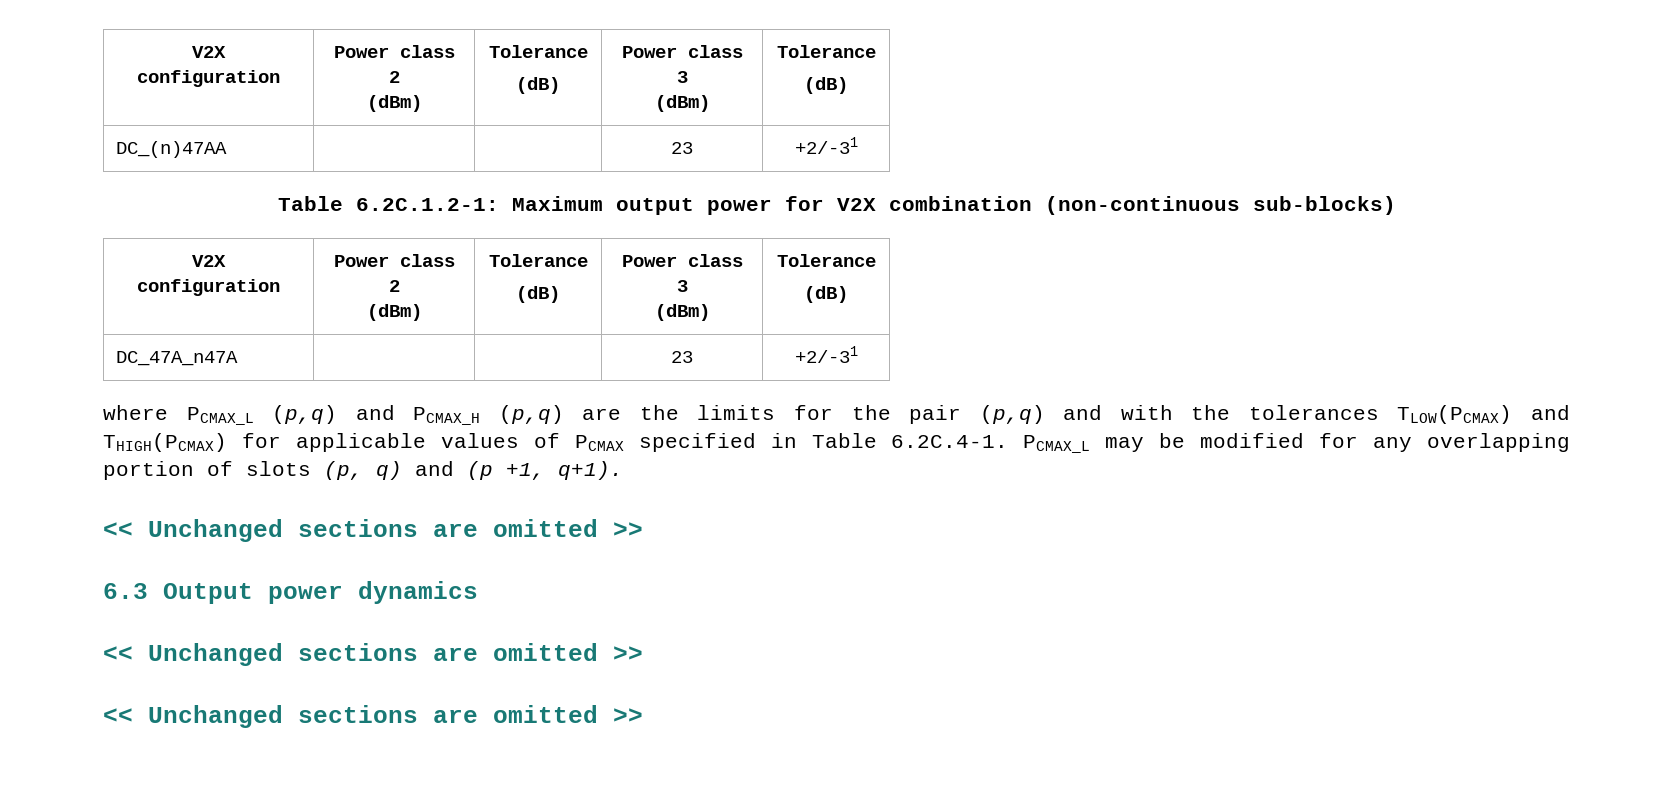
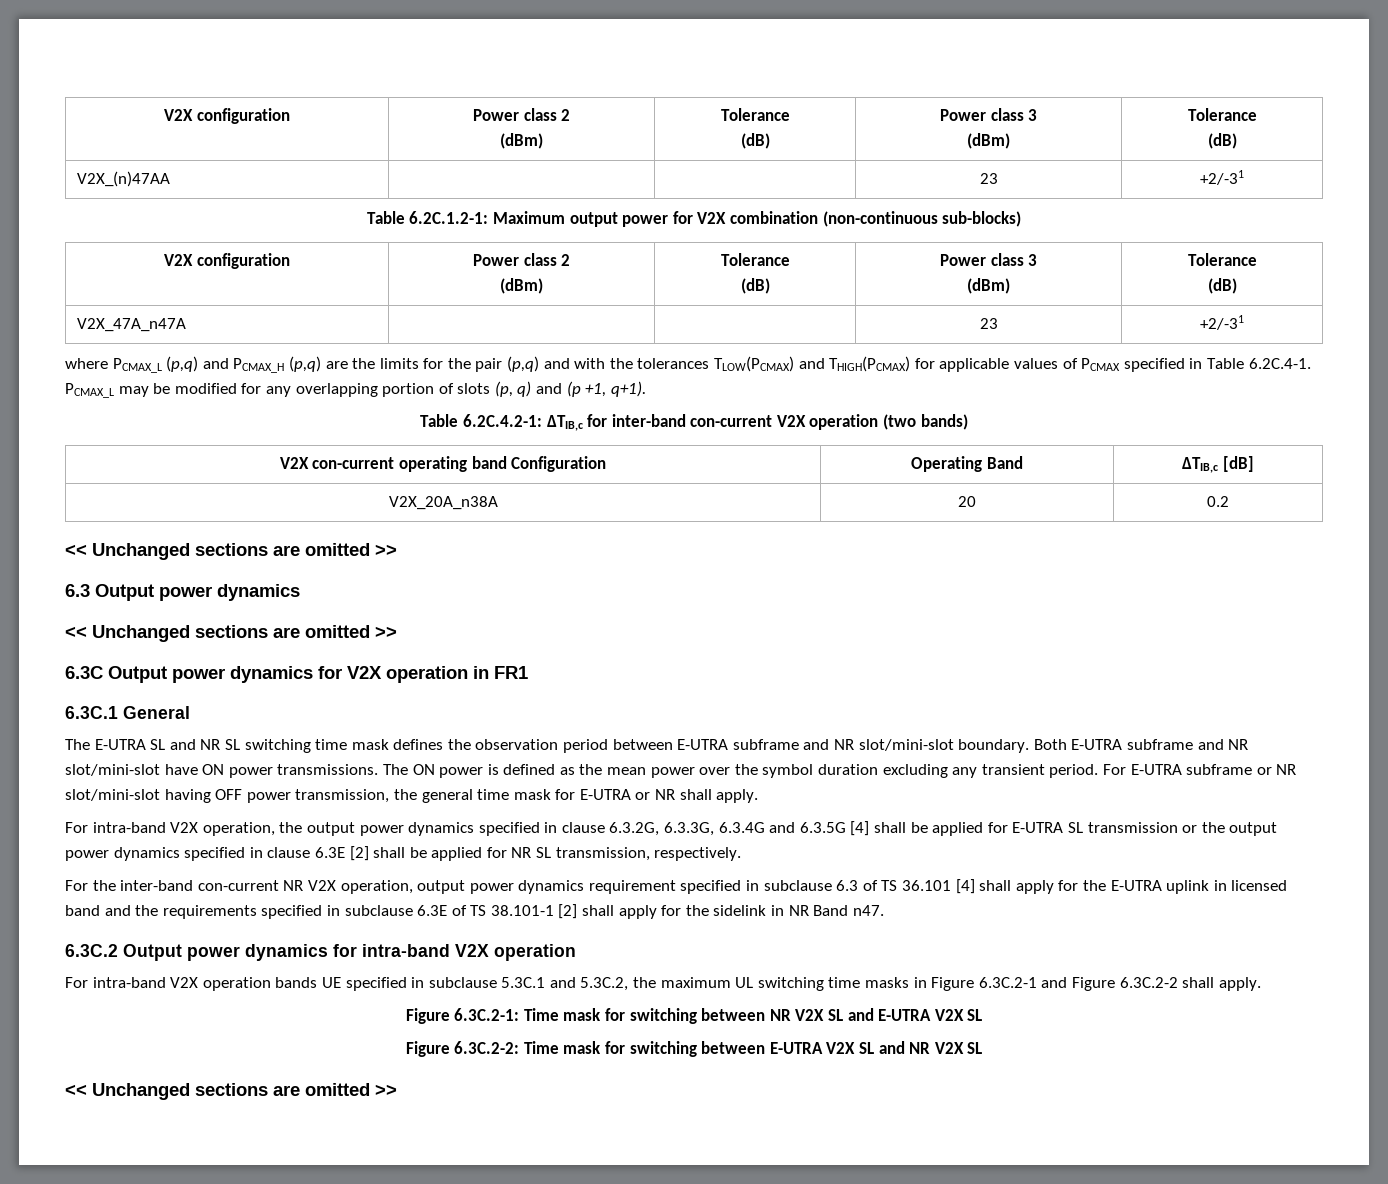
[116,141,228,158] DC_(n)47AA -> [77,171,171,187] V2X_(n)47AA
[116,351,239,366] DC_47A_n47A -> [77,318,187,332] V2X_47A_n47A
(623, 470) none -> [420,414,968,431] [279,456,607,472] [911,456,1023,472] [1182,456,1254,473] [388,496,498,510] [958,496,976,507] [1207,496,1229,507] // Table 6.2C.4.2-1: ΔTIB,c for inter-band con-current V2X operation (two bands) // V2X con-current operating band Configuration | Operating Band | ΔTIB,c [dB] // V2X_20A_n38A | 20 | 0.2
(643, 653) none -> [65,666,528,683] [65,706,190,719] [65,739,1249,753] [65,764,1297,778] [65,789,759,803] [65,821,1278,836] [65,846,742,861] [65,879,1288,894] [65,904,884,919] [65,944,576,961] [65,977,1261,991] [405,1008,983,1024] [405,1041,983,1057] // 6.3C Output power dynamics for V2X operation in FR1 // 6.3C.1 General // The E-UTRA SL and NR SL switching time mask defines the observation period between E-UTRA subframe and NR slot/mini-slot boundary. Both E-UTRA subframe and NR slot/mini-slot have ON power transmissions. The ON power is defined as the mean power over the symbol duration excluding any transient period. For E-UTRA subframe or NR slot/mini-slot having OFF power transmission, the general time mask for E-UTRA or NR shall apply. // For intra-band V2X operation, the output power dynamics specified in clause 6.3.2G, 6.3.3G, 6.3.4G and 6.3.5G [4] shall be applied for E-UTRA SL transmission or the output power dynamics specified in clause 6.3E [2] shall be applied for NR SL transmission, respectively. // For the inter-band con-current NR V2X operation, output power dynamics requirement specified in subclause 6.3 of TS 36.101 [4] shall apply for the E-UTRA uplink in licensed band and the requirements specified in subclause 6.3E of TS 38.101-1 [2] shall apply for the sidelink in NR Band n47. // 6.3C.2 Output power dynamics for intra-band V2X operation // For intra-band V2X operation bands UE specified in subclause 5.3C.1 and 5.3C.2, the maximum UL switching time masks in Figure 6.3C.2-1 and Figure 6.3C.2-2 shall apply. // Figure 6.3C.2-1: Time mask for switching between NR V2X SL and E-UTRA V2X SL // Figure 6.3C.2-2: Time mask for switching between E-UTRA V2X SL and NR V2X SL

